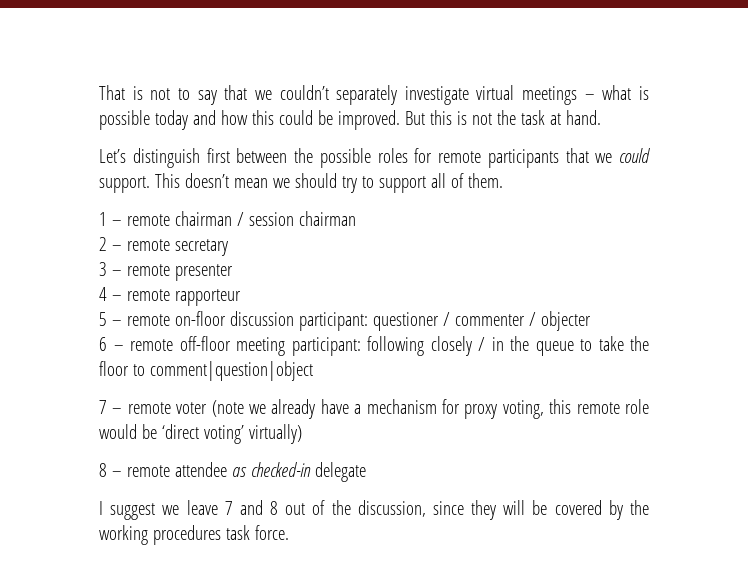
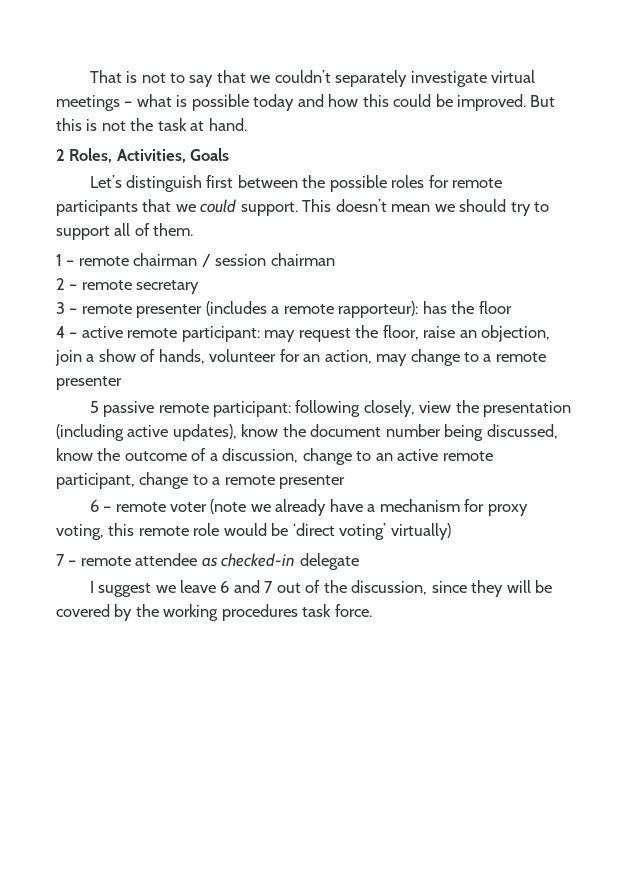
(601, 117) none -> [56,148,230,163] // 2 Roles, Activities, Goals
[99,287,241,306] [99,311,591,331] [99,336,649,356] [99,361,313,381] [99,400,107,414] // 4 – remote rapporteur // 5 – remote on-floor discussion participant: questioner / commenter / objecter // 6 – remote off-floor meeting participant: following closely / in the queue to take the floor to comment|question|object // 7 -> [205,301,512,318] [56,325,551,342] [55,349,546,366] [56,376,122,390] [89,400,572,417] [56,424,558,441] [56,448,493,465] [56,472,346,489] [89,500,99,512] (includes a remote rapporteur): has the floor // 4 – active remote participant: may request the floor, raise an objection, join a show of hands, volunteer for an action, may change to a remote presenter // 5 passive remote participant: following closely, view the presentation (including active updates), know the document number being discussed, know the outcome of a discussion, change to an active remote participant, change to a remote presenter // 6
[99,463,107,477] 8 -> [56,554,65,566] 7
[224,500,279,515] 7 and 8 -> [220,580,274,593] 6 and 7

